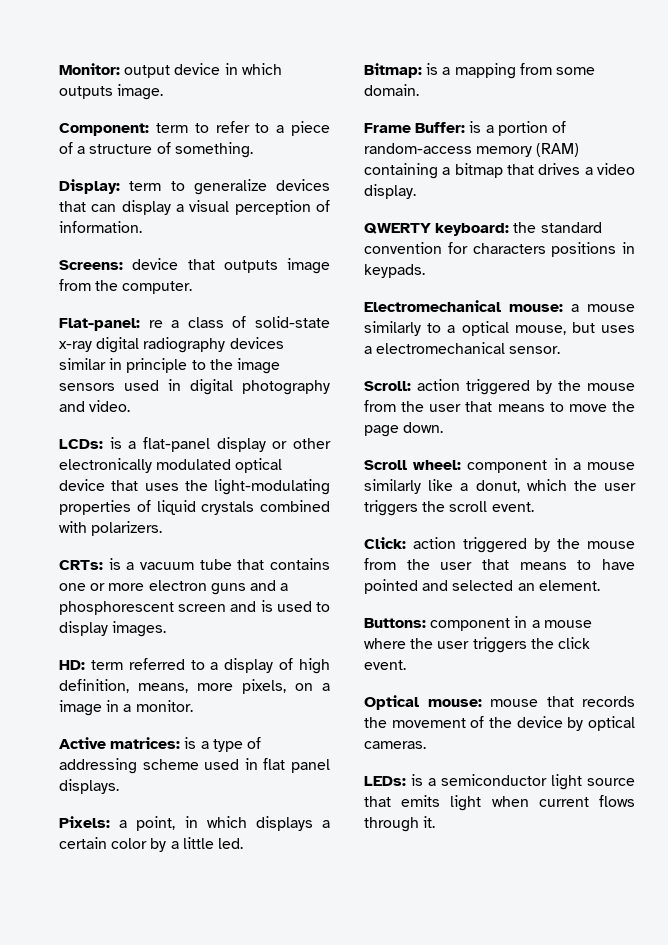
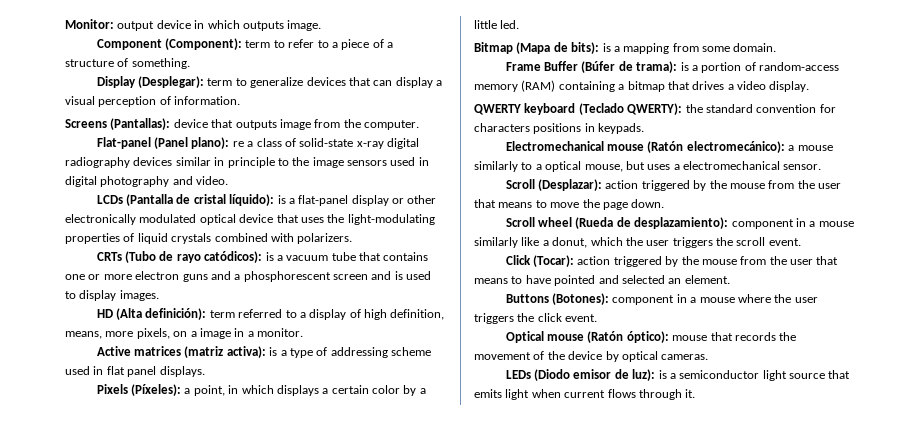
[59,123,149,136] Component: -> [96,38,243,50] Component (Component):
[59,179,120,194] Display: -> [96,76,205,88] Display (Desplegar):
[59,260,123,270] Screens: -> [65,118,171,130] Screens (Pantallas):
[59,318,140,331] Flat-panel: -> [96,137,230,149] Flat-panel (Panel plano):
[59,439,103,449] LCDs: -> [96,194,275,206] LCDs (Pantalla de cristal líquido):
[59,560,103,570] CRTs: -> [96,251,263,263] CRTs (Tubo de rayo catódicos):
[59,660,85,670] HD: -> [96,308,207,320] HD (Alta definición):
[110,737,181,749] matrices: -> [134,346,266,358] matrices (matriz activa):
[59,816,110,828] Pixels: -> [96,384,182,396] Pixels (Píxeles):
[364,63,422,78] Bitmap: -> [474,42,600,54] Bitmap (Mapa de bits):
[415,122,466,133] Buffer: -> [544,61,678,73] Buffer (Búfer de trama):
[435,223,510,236] keyboard: -> [524,103,683,115] keyboard (Teclado QWERTY):
[509,304,563,312] mouse: -> [607,141,785,153] mouse (Ratón electromecánico):
[364,381,411,391] Scroll: -> [505,179,603,191] Scroll (Desplazar):
[413,460,462,470] wheel: -> [538,217,729,229] wheel (Rueda de desplazamiento):
[364,537,406,549] Click: -> [505,255,575,267] Click (Tocar):
[364,618,426,628] Buttons: -> [505,293,610,305] Buttons (Botones):
[427,699,482,707] mouse: -> [547,331,669,343] mouse (Ratón óptico):
[364,776,406,786] LEDs: -> [505,369,656,381] LEDs (Diodo emisor de luz):

